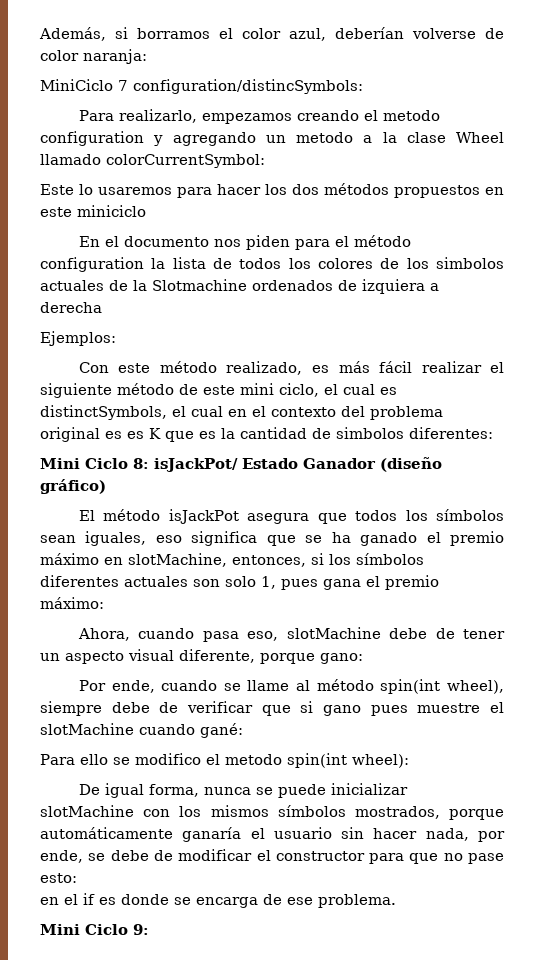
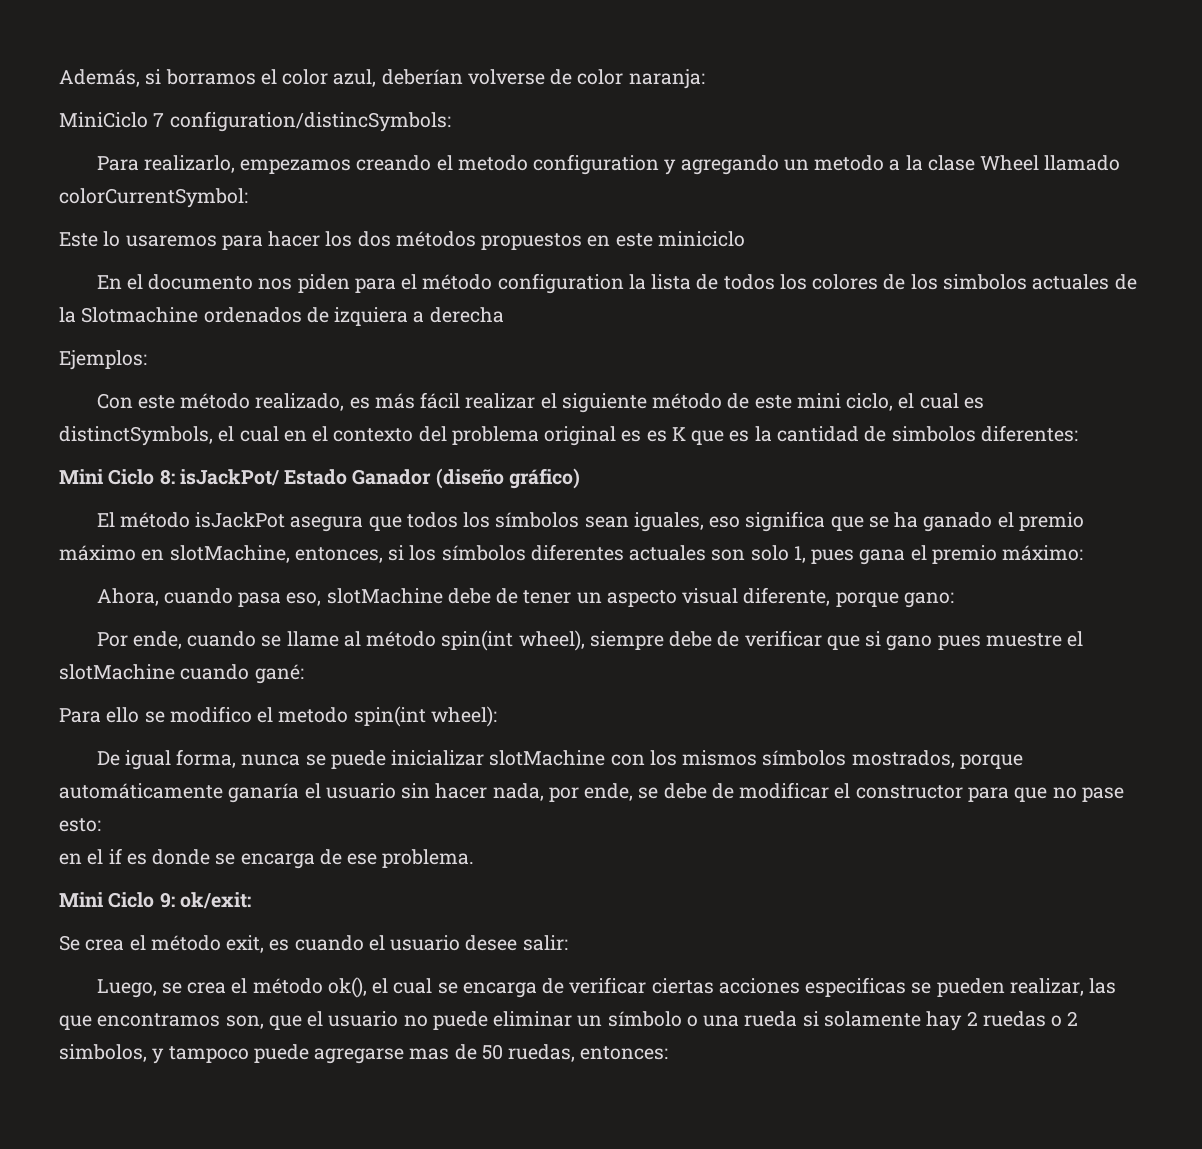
(149, 929) none -> [179,892,251,909] [59,935,568,953] [96,977,1117,998] [59,1011,1079,1031] [59,1044,669,1064] ok/exit: // Se crea el método exit, es cuando el usuario desee salir: // Luego, se crea el método ok(), el cual se encarga de verificar ciertas acciones especificas se pueden realizar, las que encontramos son, que el usuario no puede eliminar un símbolo o una rueda si solamente hay 2 ruedas o 2 simbolos, y tampoco puede agregarse mas de 50 ruedas, entonces:

